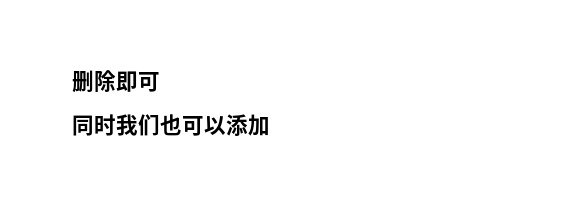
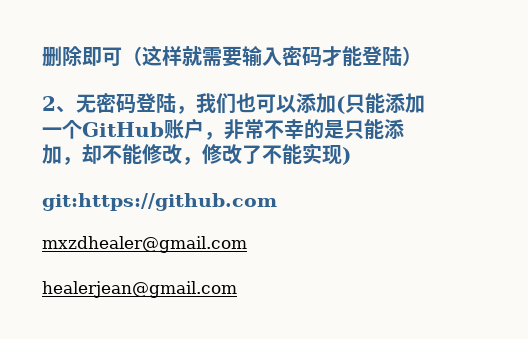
[72,114,270,136] // 同时我们也可以添加 -> [122,45,422,67] [42,93,425,114] [42,118,404,140] [42,143,351,165] [42,193,277,211] [42,236,247,253] [42,281,237,298] （这样就需要输入密码才能登陆） // 2、无密码登陆，我们也可以添加(只能添加一个GitHub账户，非常不幸的是只能添加，却不能修改，修改了不能实现) // git:https://github.com // mxzdhealer@gmail.com // healerjean@gmail.com

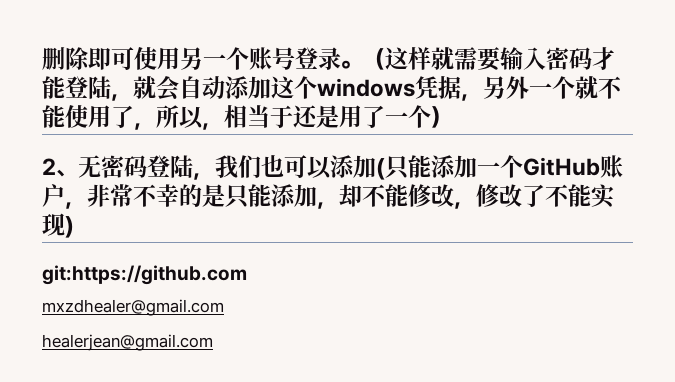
(122, 56) none -> [134,47,363,70] 使用另一个账号登录。
(402, 56) none -> [111,76,622,101] [42,105,431,130] ，就会自动添加这个windows凭据，另外一个就不能使用了，所以，相当于还是用了一个

